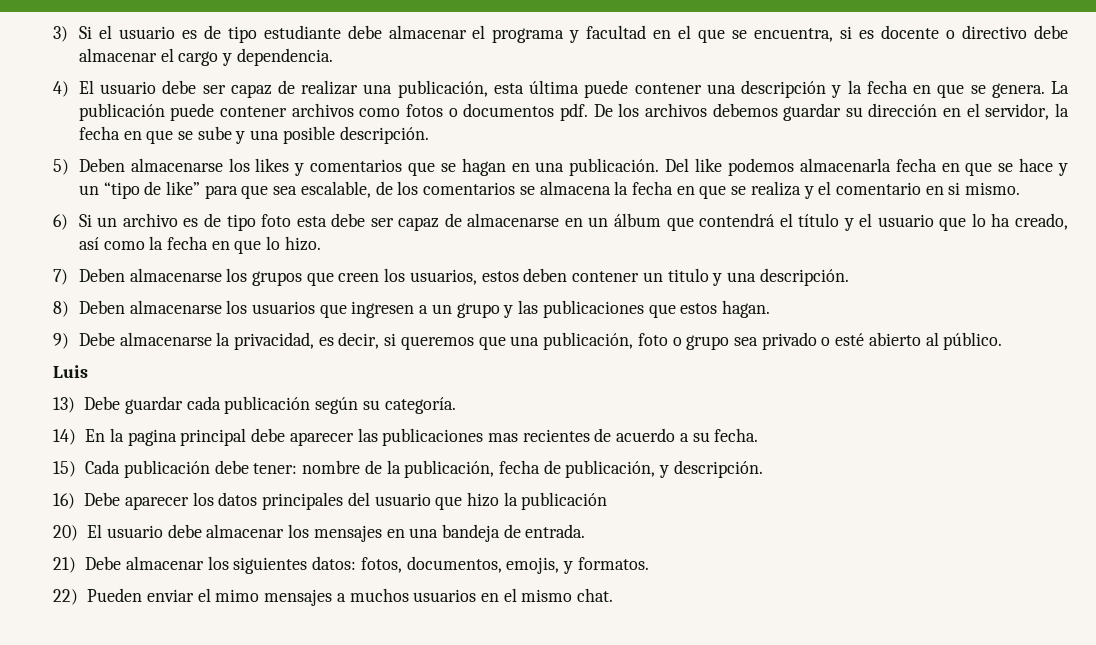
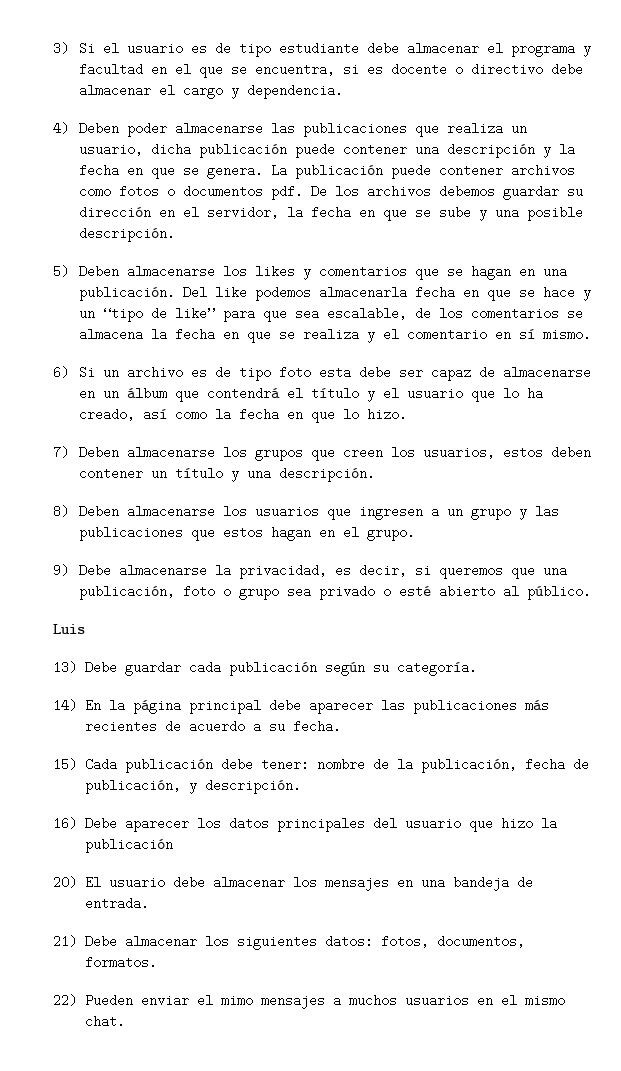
[78,80,580,98] El usuario debe ser capaz de realizar una publicación, esta última -> [79,122,528,137] [79,143,288,158] Deben poder almacenarse las publicaciones que realiza un usuario, dicha publicación
[948,182,961,195] si -> [519,329,536,339] sí
[667,268,709,282] titulo -> [175,468,224,478] título
[721,300,770,318] hagan. -> [271,526,416,541] hagan en el grupo.
[127,429,177,446] pagina -> [132,699,181,714] página
[487,433,518,442] mas -> [524,700,549,710] más
[506,557,573,574] emojis, y -> (525, 941) none

